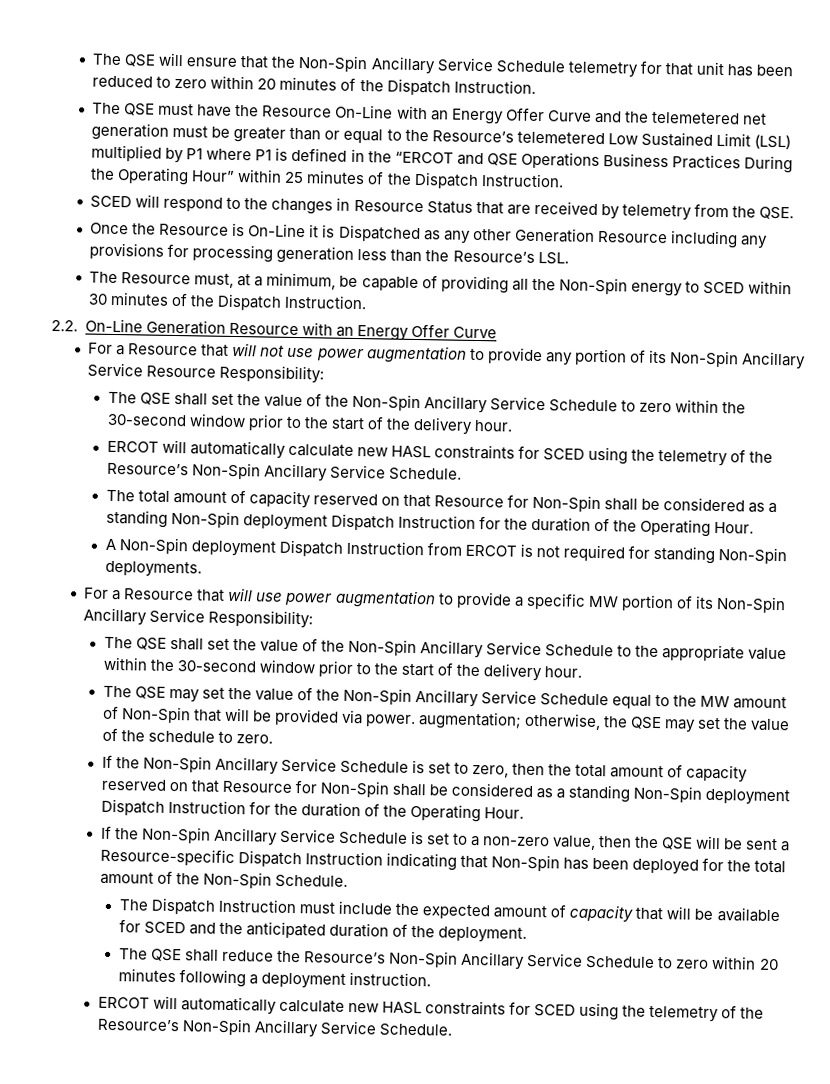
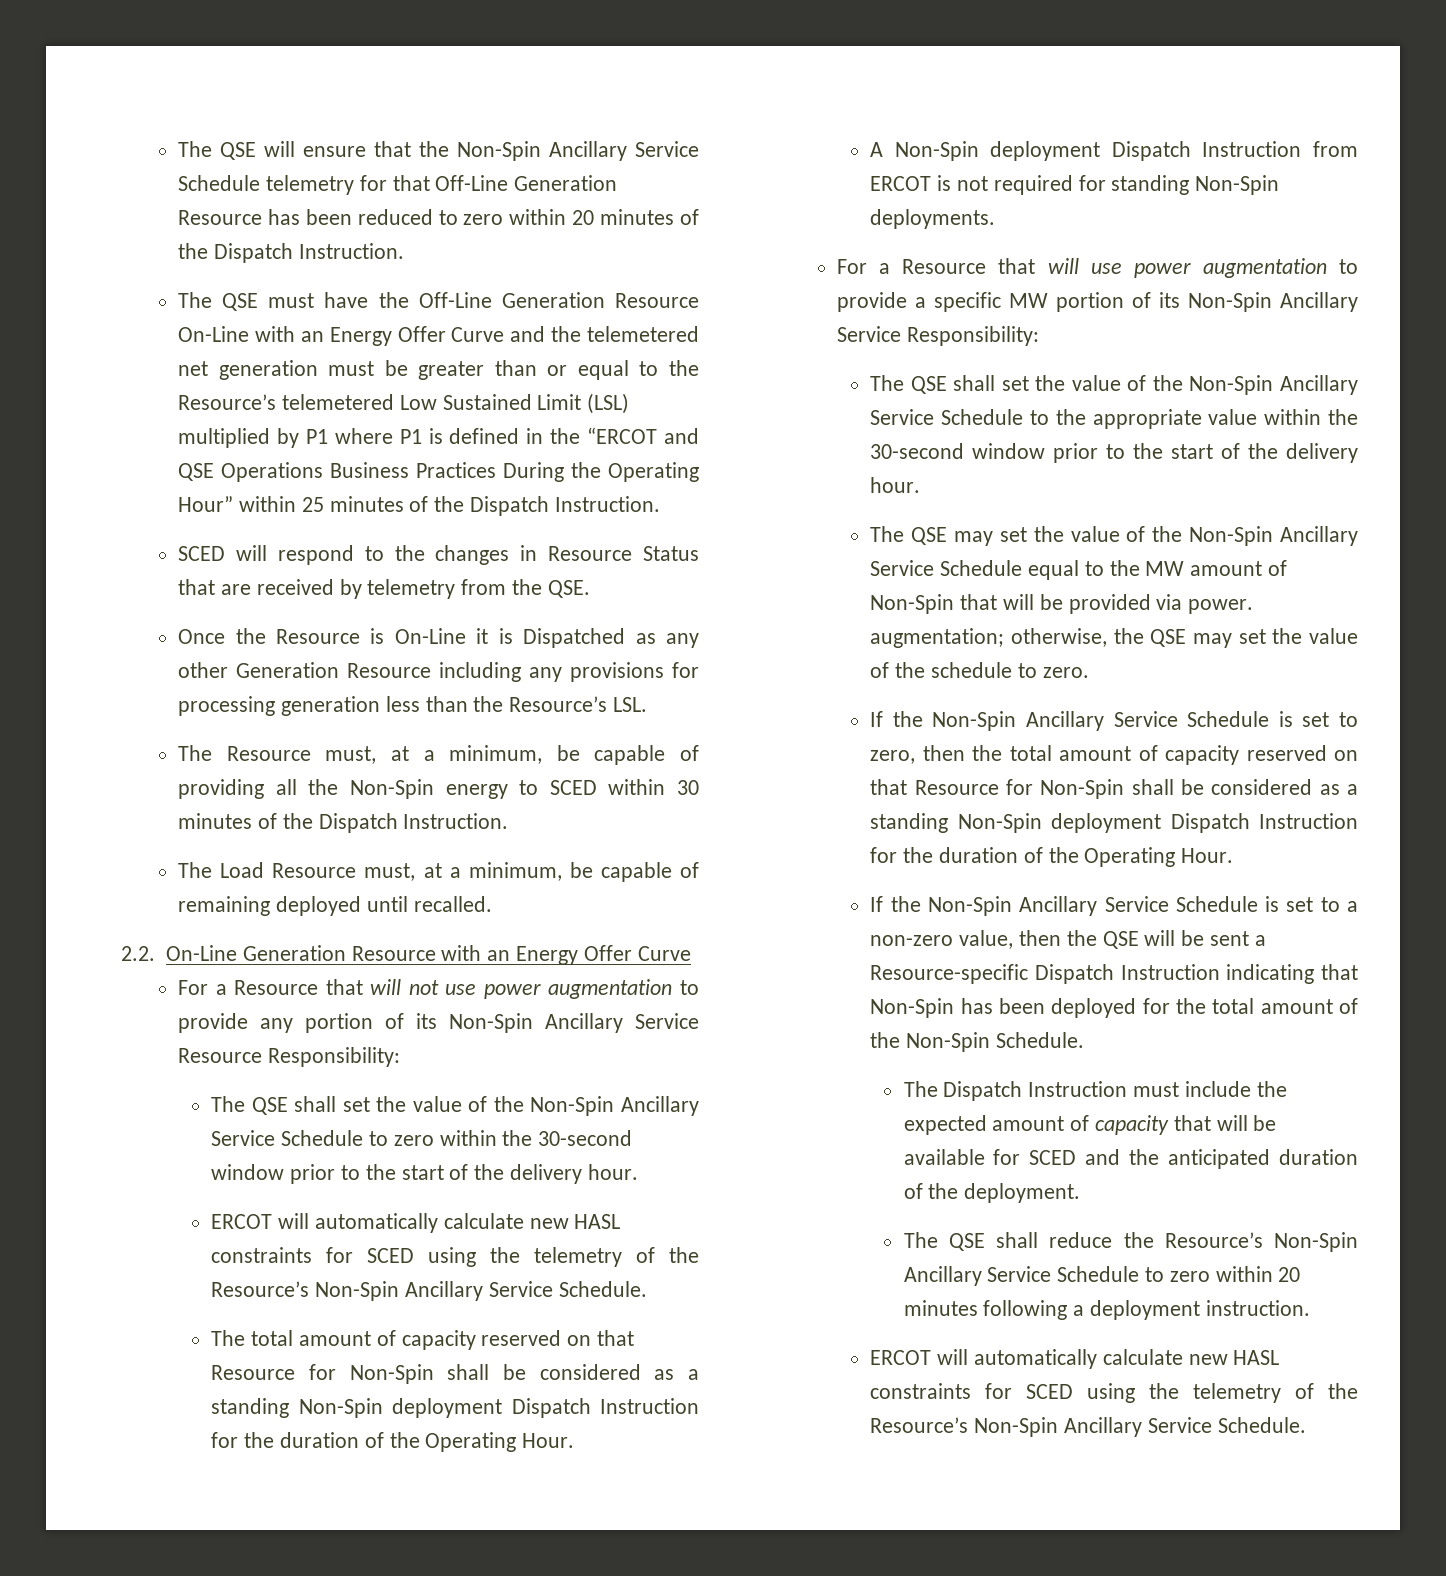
[695,61,724,76] unit -> [435,175,618,191] [178,210,263,225] Off-Line Generation Resource
(260, 110) none -> [418,292,605,308] Off-Line Generation
(368, 302) none -> [178,862,699,882] [178,896,492,916] // The Load Resource must, at a minimum, be capable of remaining deployed until recalled.

